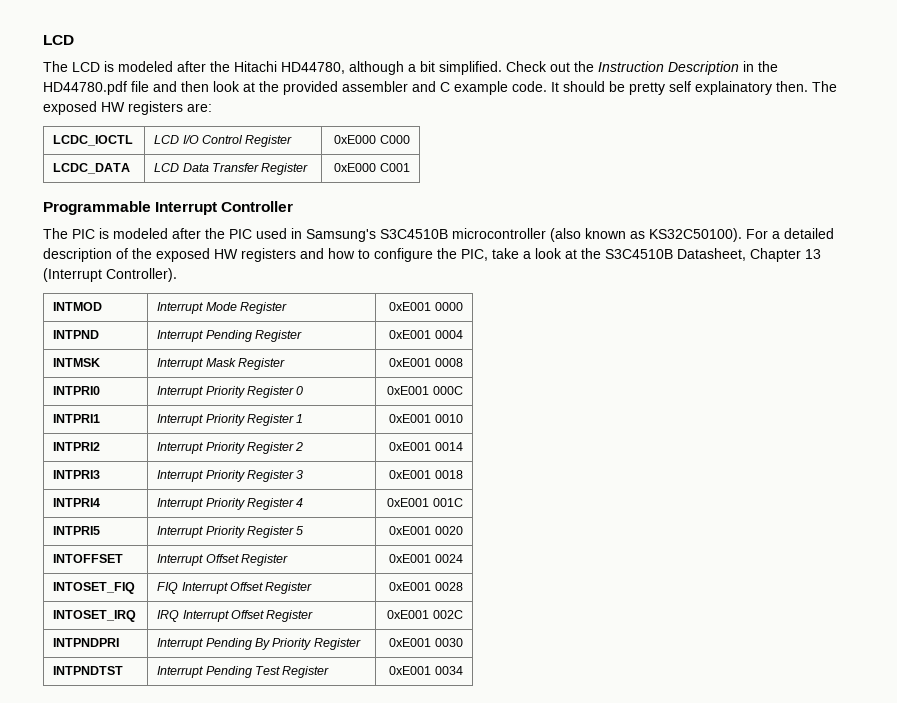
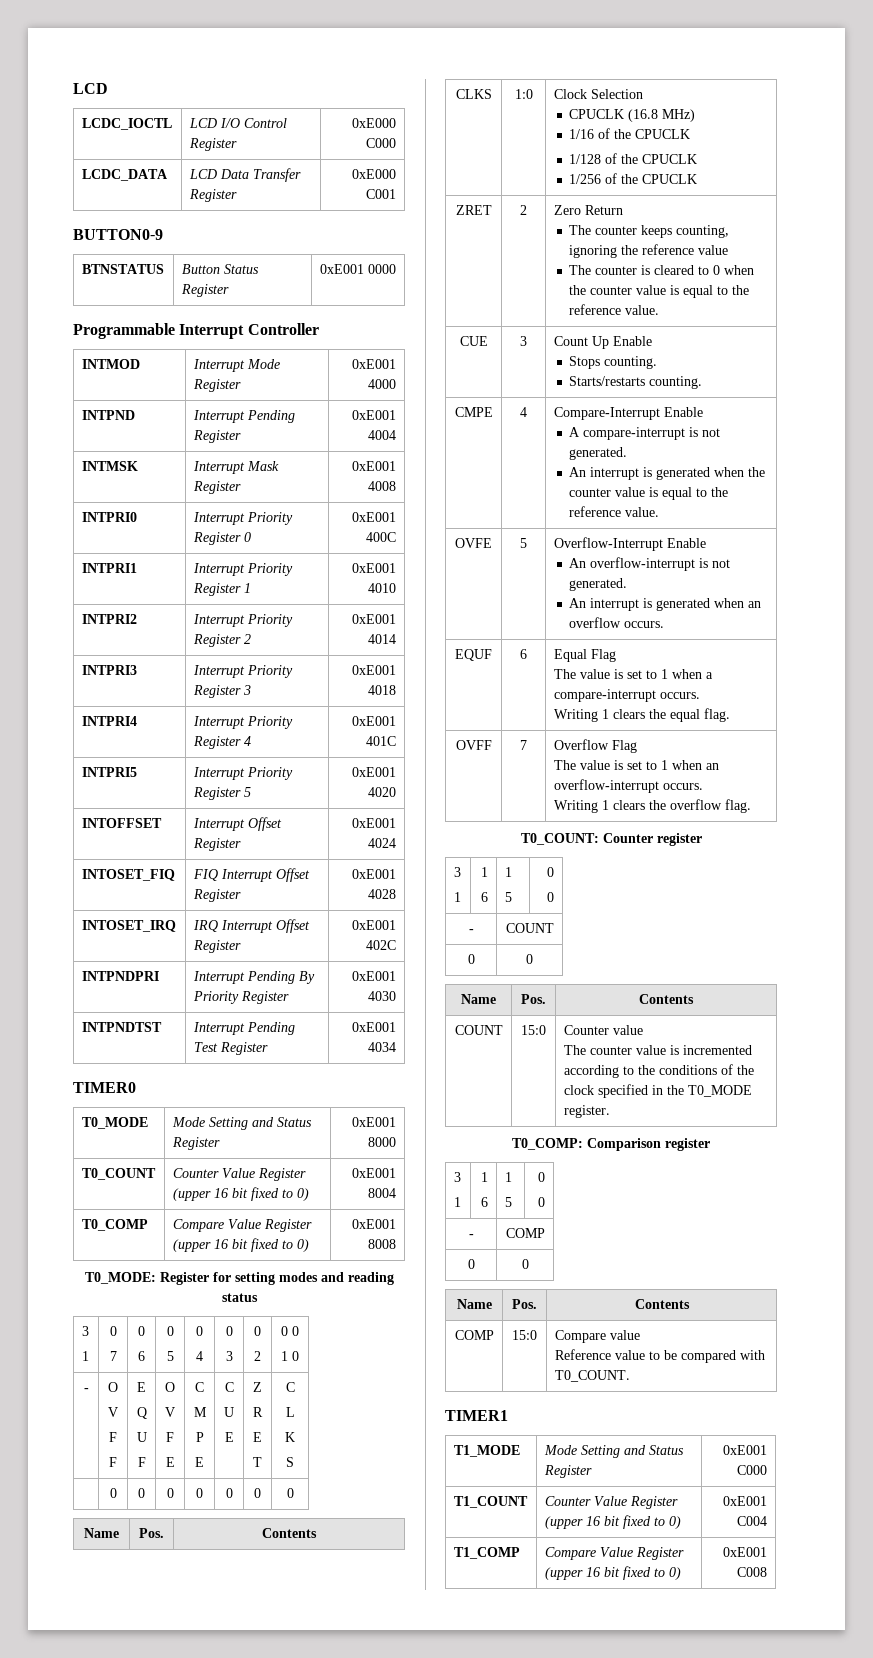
[43,35,74,45] [43,61,778,75] [43,81,837,95] [43,101,212,115] LCD // The LCD is modeled after the Hitachi HD44780, although a bit simplified. Check out the Instruction Description in the HD44780.pdf file and then look at the provided assembler and C example code. It should be pretty self explainatory then. The exposed HW registers are: -> [73,83,108,94] LCD
[43,201,294,215] [43,228,834,242] [43,248,821,262] [43,268,177,282] Programmable Interrupt Controller // The PIC is modeled after the PIC used in Samsung's S3C4510B microcontroller (also known as KS32C50100). For a detailed description of the exposed HW registers and how to configure the PIC, take a look at the S3C4510B Datasheet, Chapter 13 (Interrupt Controller). -> [73,229,163,240] [81,264,164,274] [181,264,259,274] [180,284,229,297] [320,264,397,274] [73,323,319,339] BUTTON0-9 // BTNSTATUS | Button Status Register | 0xE001 0000 // Programmable Interrupt Controller
[434,302,463,311] 0000 -> [368,379,397,389] 4000
[434,330,463,339] 0004 -> [368,430,397,440] 4004
[434,358,463,367] 0008 -> [368,481,397,491] 4008
[432,386,463,395] 000C -> [366,532,397,542] 400C
[434,414,463,423] 0010 -> [368,583,397,593] 4010
[434,442,463,451] 0014 -> [368,634,397,644] 4014
[434,470,463,479] 0018 -> [368,685,397,695] 4018
[432,498,463,507] 001C -> [366,736,397,746] 401C
[434,526,463,535] 0020 -> [368,787,397,797] 4020
[434,554,463,563] 0024 -> [368,838,397,848] 4024
[434,582,463,591] 0028 -> [368,889,397,899] 4028
[432,610,463,619] 002C -> [366,940,397,950] 402C
[434,638,463,647] 0030 -> [368,991,397,1001] 4030
[434,666,463,675] 0034 -> [368,1042,397,1052] [73,1082,136,1093] [81,1117,148,1129] [171,1117,312,1130] [171,1137,220,1150] [352,1117,397,1127] [368,1137,397,1147] [81,1168,156,1180] [172,1168,306,1181] [172,1187,309,1201] [352,1168,397,1178] [368,1188,397,1198] [81,1219,148,1231] [172,1219,312,1232] [172,1238,309,1252] [352,1219,397,1229] [368,1239,397,1249] [84,1272,394,1285] [221,1293,258,1302] [81,1326,89,1336] [81,1351,89,1361] [109,1326,117,1336] [109,1351,117,1361] [138,1326,145,1336] [138,1351,145,1361] [166,1326,174,1336] [166,1351,174,1361] [196,1326,203,1336] [196,1351,203,1361] [225,1326,233,1336] [225,1351,233,1361] [254,1326,261,1336] [254,1351,261,1361] [281,1326,299,1336] [281,1351,299,1361] [83,1388,89,1392] [108,1382,118,1392] [108,1407,118,1417] [109,1432,117,1442] [109,1457,117,1467] [137,1382,146,1392] [136,1407,147,1419] [136,1432,147,1442] [137,1457,146,1467] [165,1382,175,1392] [165,1407,175,1417] [166,1432,174,1442] [165,1457,175,1467] [195,1382,204,1392] [193,1407,207,1417] [195,1432,204,1442] [195,1457,204,1467] [224,1382,234,1392] [224,1407,234,1417] [224,1432,234,1442] [253,1382,262,1392] [253,1407,263,1417] [253,1432,262,1442] [253,1457,262,1467] [285,1382,295,1392] [285,1407,295,1417] [285,1432,295,1442] [286,1457,294,1467] [109,1488,117,1498] [138,1488,145,1498] [166,1488,174,1498] [196,1488,203,1498] [225,1488,233,1498] [254,1488,261,1498] [286,1488,294,1498] [84,1528,119,1538] [139,1528,164,1538] [262,1528,317,1538] [455,89,492,99] [514,89,533,99] [553,89,643,99] [569,109,696,122] [569,128,691,139] [569,153,698,164] [569,173,698,184] [455,205,492,215] [520,205,527,215] [553,205,623,215] [569,225,730,238] [569,244,729,258] [569,265,755,275] [569,285,750,298] [569,304,660,315] [459,336,488,346] [520,336,527,346] [553,336,652,349] [569,356,658,369] [569,376,703,389] [454,407,493,417] [520,407,527,417] [553,407,703,420] [569,427,721,440] [569,447,628,460] [569,467,766,480] [569,487,729,500] [569,506,660,517] [455,538,492,548] [520,538,527,548] [553,537,706,551] [569,557,731,571] [569,578,628,591] [569,598,762,611] [569,617,665,628] [455,649,492,661] [520,649,527,659] [553,649,616,662] [553,669,713,679] [553,689,700,702] [553,708,730,722] [455,740,492,750] [520,740,527,750] [553,739,637,753] [553,760,719,770] [553,779,703,793] [553,799,751,813] [520,833,702,846] [453,867,461,877] [453,892,461,902] [481,867,489,877] [481,892,489,902] [504,867,512,877] [504,892,512,902] [547,867,555,877] [547,892,555,902] [468,929,474,933] [505,923,554,933] [467,954,475,964] [526,954,533,964] [461,994,496,1004] [521,994,546,1004] [639,994,694,1004] [454,1025,503,1035] [521,1025,546,1035] [563,1025,643,1035] [563,1045,752,1055] [563,1064,754,1078] [563,1084,752,1098] [563,1105,610,1118] [512,1138,710,1151] [453,1172,461,1182] [453,1197,461,1207] [481,1172,489,1182] [481,1197,489,1207] [504,1172,512,1182] [504,1197,512,1207] [538,1172,546,1182] [538,1197,546,1207] [468,1234,474,1238] [505,1228,545,1238] [467,1259,475,1269] [521,1259,529,1269] [456,1299,492,1309] [512,1299,537,1309] [634,1299,690,1309] [454,1330,494,1340] [512,1330,537,1340] [554,1330,640,1343] [554,1349,765,1363] [554,1370,630,1382] [445,1410,508,1421] [453,1445,520,1457] [543,1445,684,1458] [543,1465,592,1478] [723,1445,768,1455] [737,1465,768,1475] [453,1496,528,1508] [544,1496,678,1509] [544,1515,681,1529] [723,1496,768,1506] [737,1516,768,1526] [453,1547,520,1559] [544,1547,684,1560] [544,1566,681,1580] [723,1547,768,1557] [737,1567,768,1577] 4034 // TIMER0 // T0_MODE | Mode Setting and Status Register | 0xE001 8000 // T0_COUNT | Counter Value Register (upper 16 bit fixed to 0) | 0xE001 8004 // T0_COMP | Compare Value Register (upper 16 bit fixed to 0) | 0xE001 8008 // T0_MODE: Register for setting modes and reading status // 3 // 1 | 0 // 7 | 0 // 6 | 0 // 5 | 0 // 4 | 0 // 3 | 0 // 2 | 0 0 // 1 0 // - | O // V // F // F | E // Q // U // F | O // V // F // E | C // M // P // E | C // U // E | Z // R // E // T | C // L // K // S // | 0 | 0 | 0 | 0 | 0 | 0 | 0 // Name | Pos. | Contents // CLKS | 1:0 | Clock Selection // CPUCLK (16.8 MHz) // 1/16 of the CPUCLK // 1/128 of the CPUCLK // 1/256 of the CPUCLK // ZRET | 2 | Zero Return // The counter keeps counting, ignoring the reference value // The counter is cleared to 0 when the counter value is equal to the reference value. // CUE | 3 | Count Up Enable // Stops counting. // Starts/restarts counting. // CMPE | 4 | Compare-Interrupt Enable // A compare-interrupt is not generated. // An interrupt is generated when the counter value is equal to the reference value. // OVFE | 5 | Overflow-Interrupt Enable // An overflow-interrupt is not generated. // An interrupt is generated when an overflow occurs. // EQUF | 6 | Equal Flag // The value is set to 1 when a compare-interrupt occurs. // Writing 1 clears the equal flag. // OVFF | 7 | Overflow Flag // The value is set to 1 when an overflow-interrupt occurs. // Writing 1 clears the overflow flag. // T0_COUNT: Counter register // 3 // 1 | 1 // 6 | 1 // 5 | 0 // 0 // - | COUNT // 0 | 0 // Name | Pos. | Contents // COUNT | 15:0 | Counter value // The counter value is incremented according to the conditions of the clock specified in the T0_MODE register. // T0_COMP: Comparison register // 3 // 1 | 1 // 6 | 1 // 5 | 0 // 0 // - | COMP // 0 | 0 // Name | Pos. | Contents // COMP | 15:0 | Compare value // Reference value to be compared with T0_COUNT. // TIMER1 // T1_MODE | Mode Setting and Status Register | 0xE001 C000 // T1_COUNT | Counter Value Register (upper 16 bit fixed to 0) | 0xE001 C004 // T1_COMP | Compare Value Register (upper 16 bit fixed to 0) | 0xE001 C008

